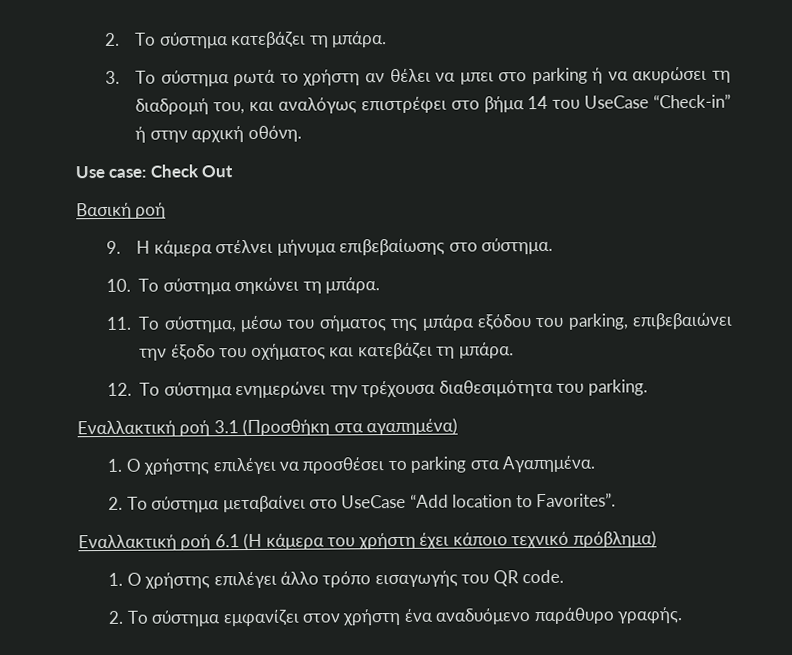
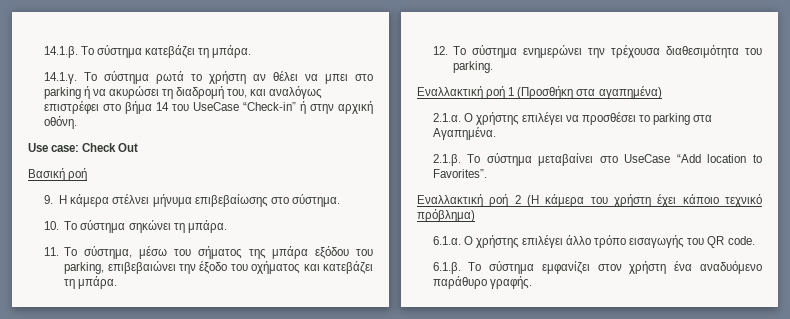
[104,32,121,46] 2. -> [43,46,78,58] 14.1.β.
[105,70,121,84] 3. -> [43,72,77,84] 14.1.γ.
[213,420,239,434] 3.1 -> [508,87,515,96] 1
[107,458,123,472] 1. -> [432,113,461,122] 2.1.α.
[108,496,124,510] 2. -> [432,154,461,166] 2.1.β.
[214,534,240,548] 6.1 -> [514,195,521,204] 2
[108,572,124,586] 1. -> [432,236,461,245] 6.1.α.
[108,610,125,624] 2. -> [432,262,461,274] 6.1.β.

